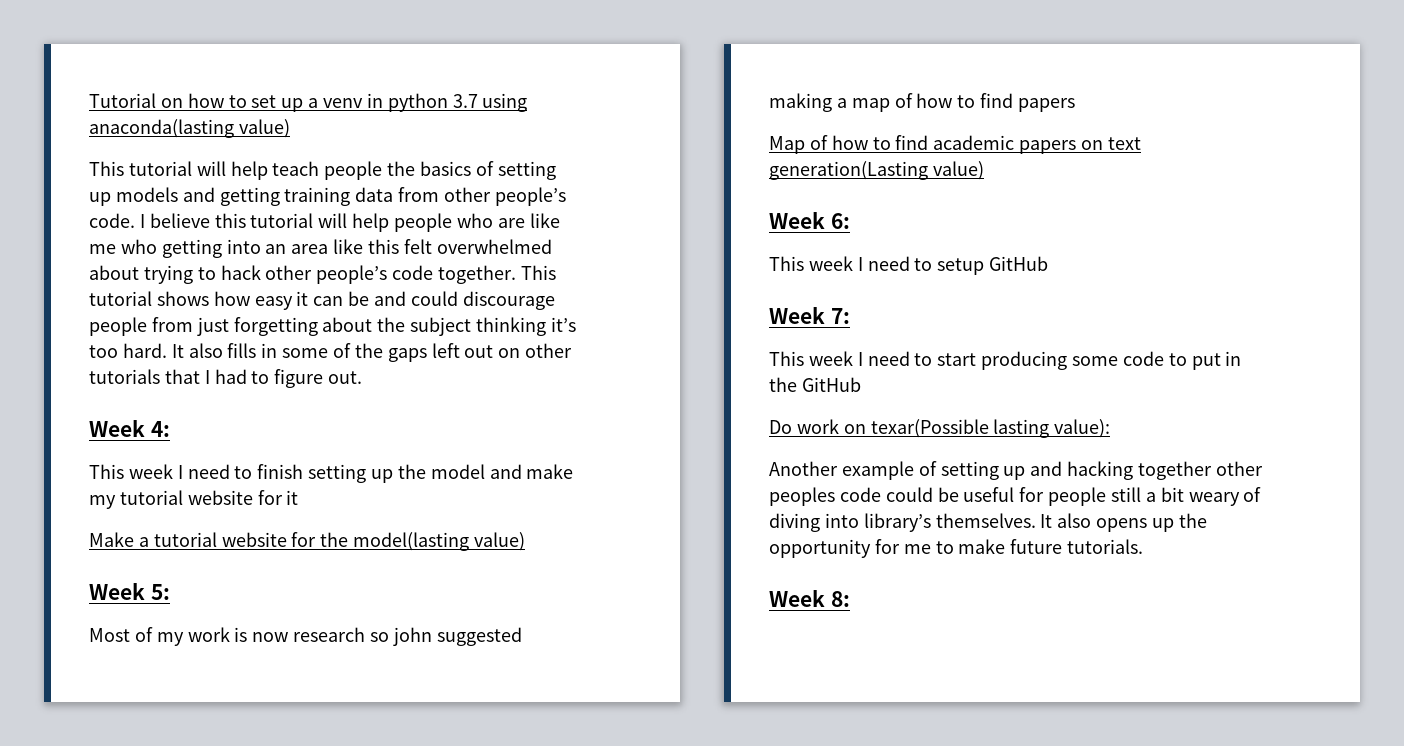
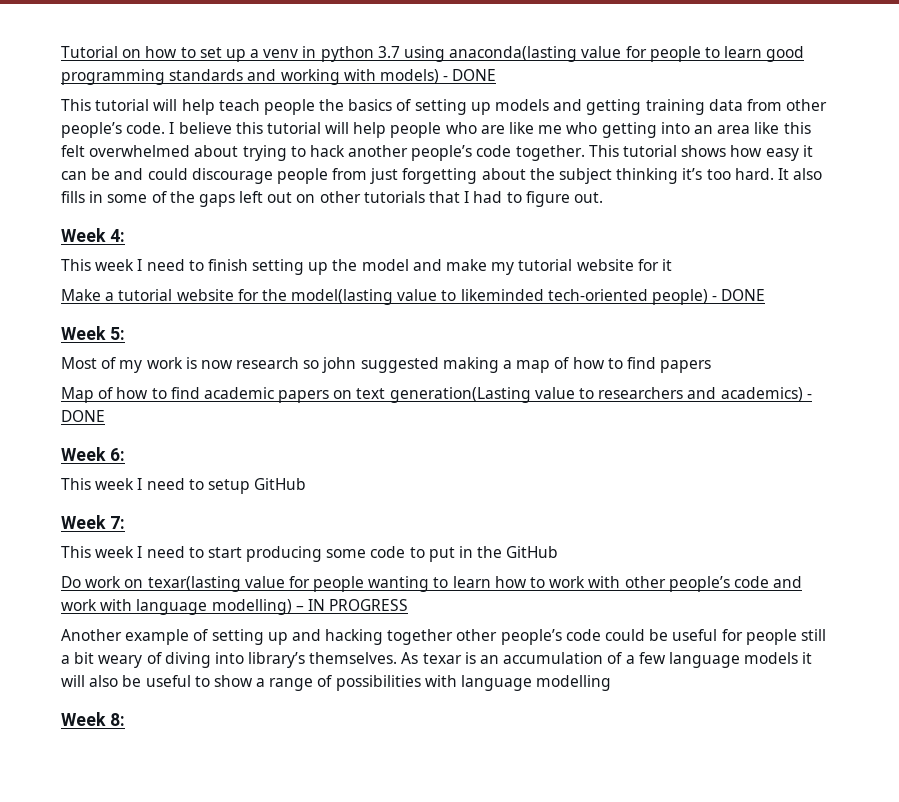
[238,119,290,138] value) -> [581,46,805,62] [61,69,497,85] value for people to learn good programming standards and working with models) - DONE
[265,265,313,280] other -> [348,145,409,157] another
[474,532,526,551] value) -> [397,289,766,305] value to likeminded tech-oriented people) - DONE
[932,161,984,180] value) -> [534,387,812,402] [61,410,105,422] value to researchers and academics) - DONE
[870,419,1111,438] texar(Possible lasting value): -> [147,576,803,592] [61,599,409,615] texar(lasting value for people wanting to learn how to work with other people’s code and work with language modelling) – IN PROGRESS
[769,487,835,506] peoples -> [500,629,562,645] people’s
[1040,513,1207,532] [769,539,1144,558] It also opens up the opportunity for me to make future tutorials. -> [401,652,813,668] [61,675,612,691] As texar is an accumulation of a few language models it will also be useful to show a range of possibilities with language modelling

